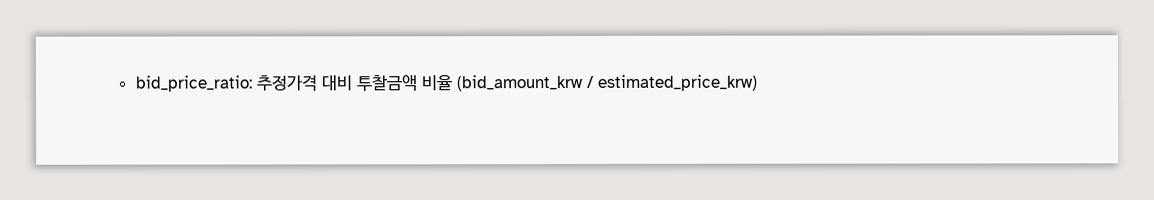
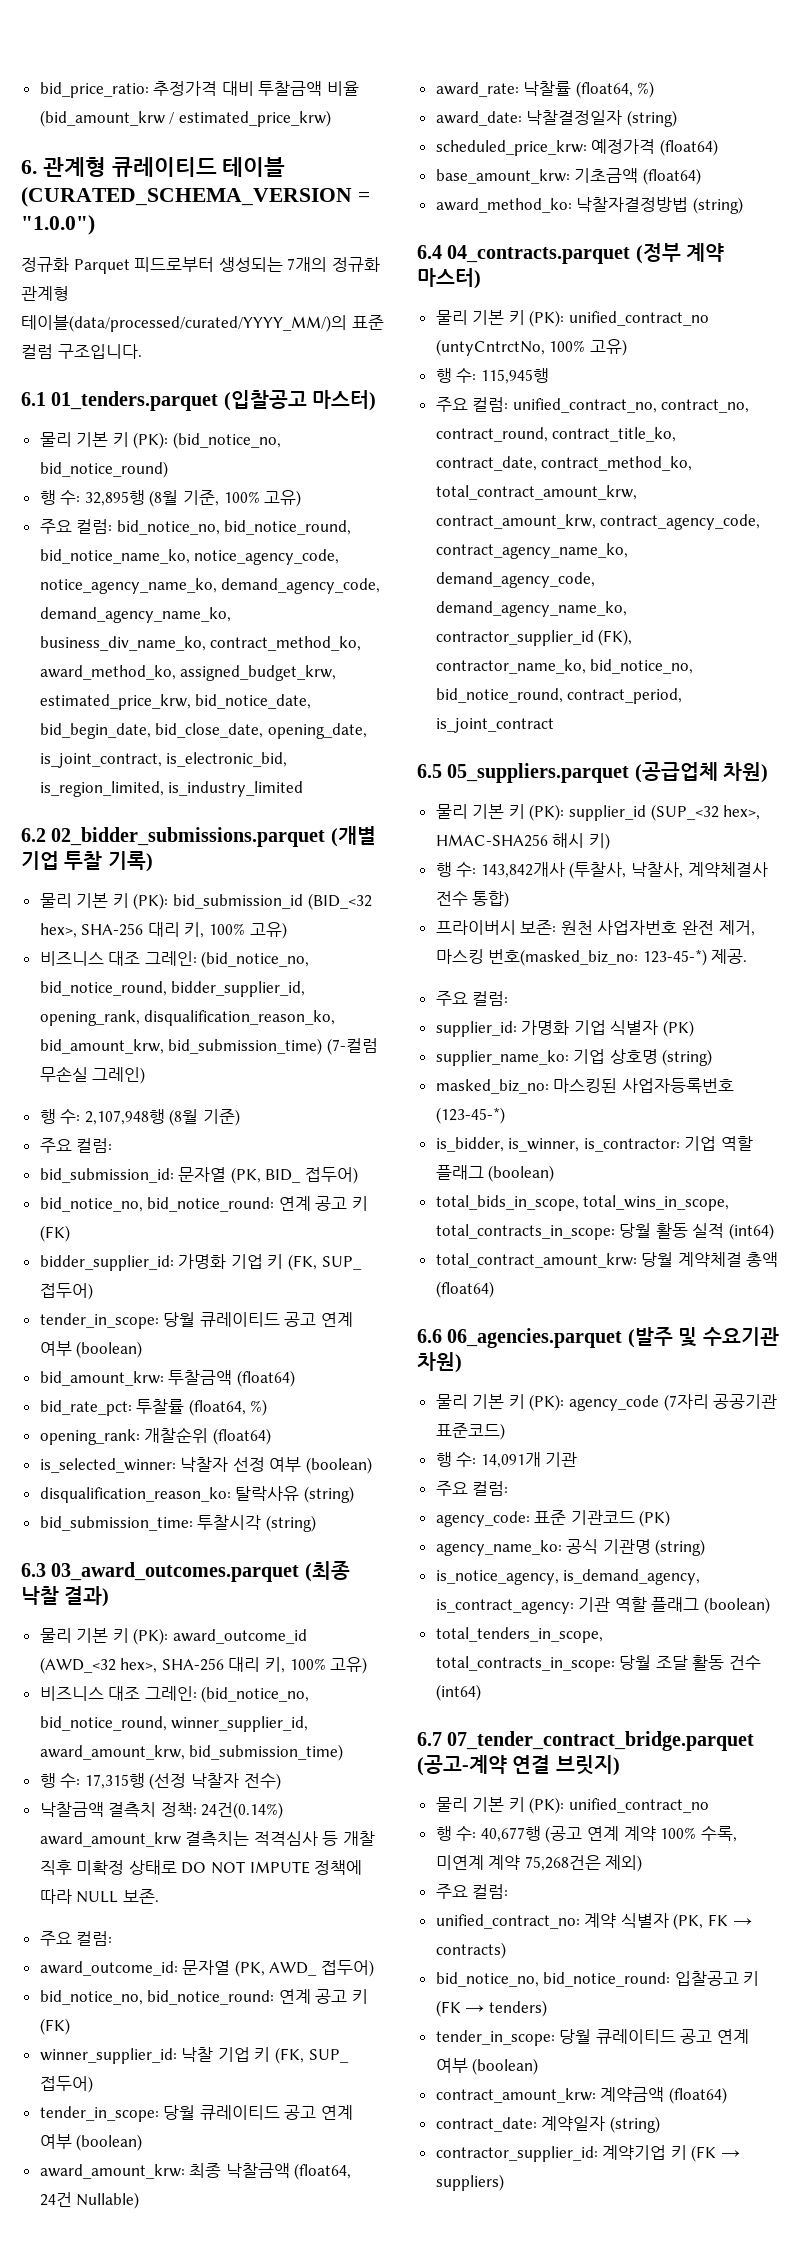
(757, 82) none -> [21,157,286,177] [21,187,370,207] [21,215,95,235] [21,257,380,274] [21,286,69,301] [21,315,384,332] [21,344,142,359] [21,390,377,411] [39,432,282,449] [39,461,168,478] [39,490,302,507] [39,519,352,535] [39,549,340,565] [39,578,381,594] [39,607,231,623] [39,636,362,651] [39,665,337,681] [39,694,312,710] [39,723,367,739] [39,752,288,768] [39,781,304,797] [21,826,376,847] [21,851,153,872] [39,893,372,910] [39,922,287,939] [39,951,310,968] [39,981,306,997] [39,1010,336,1026] [39,1038,378,1055] [39,1066,146,1084] [39,1109,241,1126] [39,1138,113,1153] [39,1167,359,1184] [39,1196,369,1212] [39,1225,70,1242] [39,1254,362,1271] [39,1283,93,1300] [39,1312,354,1329] [39,1341,143,1358] [39,1370,295,1387] [39,1399,268,1416] [39,1427,271,1445] [39,1457,373,1474] [39,1486,354,1503] [39,1515,316,1532] [21,1561,350,1582] [21,1586,110,1607] [39,1628,308,1645] [39,1657,368,1674] [39,1686,310,1703] [39,1716,309,1732] [39,1744,344,1761] [39,1773,281,1790] [39,1802,284,1819] [39,1831,376,1847] [39,1860,363,1875] [39,1889,159,1904] [39,1931,113,1946] [39,1960,375,1977] [39,1989,369,2005] [39,2018,70,2035] [39,2047,349,2064] [39,2076,93,2093] [39,2105,354,2122] [39,2134,143,2151] [39,2163,352,2180] [39,2192,140,2209] [435,81,655,98] [435,110,677,127] [435,139,718,156] [435,168,701,185] [435,197,743,214] [417,243,725,264] [417,268,481,289] [435,310,710,327] [435,339,627,356] [435,368,549,384] [435,397,750,413] [435,427,677,442] [435,456,693,471] [435,485,637,500] [435,514,761,530] [435,543,628,559] [435,572,595,588] [435,601,627,617] [435,629,633,646] [435,659,694,674] [435,688,683,704] [435,718,554,733] [417,762,769,783] [435,804,761,821] [435,833,610,850] [435,862,768,879] [435,891,510,908] [435,920,755,936] [435,949,748,966] [435,991,509,1006] [435,1020,695,1037] [435,1049,713,1066] [435,1078,734,1094] [435,1107,505,1124] [435,1136,754,1152] [435,1165,555,1182] [435,1195,730,1211] [435,1223,775,1240] [435,1252,779,1268] [435,1281,494,1298] [417,1327,779,1348] [417,1352,462,1373] [435,1394,778,1411] [435,1423,505,1440] [435,1452,578,1468] [435,1481,509,1496] [435,1510,671,1527] [435,1539,706,1556] [435,1569,701,1585] [435,1597,771,1614] [435,1627,603,1643] [435,1655,762,1672] [435,1684,481,1701] [417,1731,755,1751] [417,1755,620,1776] [435,1797,710,1814] [435,1826,737,1843] [435,1855,643,1872] [435,1884,509,1899] [435,1913,752,1930] [435,1942,506,1959] [435,1971,760,1987] [435,2000,547,2017] [435,2029,750,2046] [435,2058,539,2075] [435,2087,727,2104] [435,2116,660,2133] [435,2145,741,2162] [435,2174,504,2191] // 6. 관계형 큐레이티드 테이블 (CURATED_SCHEMA_VERSION = "1.0.0") // 정규화 Parquet 피드로부터 생성되는 7개의 정규화 관계형 테이블(data/processed/curated/YYYY_MM/)의 표준 컬럼 구조입니다. // 6.1 01_tenders.parquet (입찰공고 마스터) // 물리 기본 키 (PK): (bid_notice_no, bid_notice_round) // 행 수: 32,895행 (8월 기준, 100% 고유) // 주요 컬럼: bid_notice_no, bid_notice_round, bid_notice_name_ko, notice_agency_code, notice_agency_name_ko, demand_agency_code, demand_agency_name_ko, business_div_name_ko, contract_method_ko, award_method_ko, assigned_budget_krw, estimated_price_krw, bid_notice_date, bid_begin_date, bid_close_date, opening_date, is_joint_contract, is_electronic_bid, is_region_limited, is_industry_limited // 6.2 02_bidder_submissions.parquet (개별 기업 투찰 기록) // 물리 기본 키 (PK): bid_submission_id (BID_<32 hex>, SHA-256 대리 키, 100% 고유) // 비즈니스 대조 그레인: (bid_notice_no, bid_notice_round, bidder_supplier_id, opening_rank, disqualification_reason_ko, bid_amount_krw, bid_submission_time) (7-컬럼 무손실 그레인) // 행 수: 2,107,948행 (8월 기준) // 주요 컬럼: // bid_submission_id: 문자열 (PK, BID_ 접두어) // bid_notice_no, bid_notice_round: 연계 공고 키 (FK) // bidder_supplier_id: 가명화 기업 키 (FK, SUP_ 접두어) // tender_in_scope: 당월 큐레이티드 공고 연계 여부 (boolean) // bid_amount_krw: 투찰금액 (float64) // bid_rate_pct: 투찰률 (float64, %) // opening_rank: 개찰순위 (float64) // is_selected_winner: 낙찰자 선정 여부 (boolean) // disqualification_reason_ko: 탈락사유 (string) // bid_submission_time: 투찰시각 (string) // 6.3 03_award_outcomes.parquet (최종 낙찰 결과) // 물리 기본 키 (PK): award_outcome_id (AWD_<32 hex>, SHA-256 대리 키, 100% 고유) // 비즈니스 대조 그레인: (bid_notice_no, bid_notice_round, winner_supplier_id, award_amount_krw, bid_submission_time) // 행 수: 17,315행 (선정 낙찰자 전수) // 낙찰금액 결측치 정책: 24건(0.14%) award_amount_krw 결측치는 적격심사 등 개찰 직후 미확정 상태로 DO NOT IMPUTE 정책에 따라 NULL 보존. // 주요 컬럼: // award_outcome_id: 문자열 (PK, AWD_ 접두어) // bid_notice_no, bid_notice_round: 연계 공고 키 (FK) // winner_supplier_id: 낙찰 기업 키 (FK, SUP_ 접두어) // tender_in_scope: 당월 큐레이티드 공고 연계 여부 (boolean) // award_amount_krw: 최종 낙찰금액 (float64, 24건 Nullable) // award_rate: 낙찰률 (float64, %) // award_date: 낙찰결정일자 (string) // scheduled_price_krw: 예정가격 (float64) // base_amount_krw: 기초금액 (float64) // award_method_ko: 낙찰자결정방법 (string) // 6.4 04_contracts.parquet (정부 계약 마스터) // 물리 기본 키 (PK): unified_contract_no (untyCntrctNo, 100% 고유) // 행 수: 115,945행 // 주요 컬럼: unified_contract_no, contract_no, contract_round, contract_title_ko, contract_date, contract_method_ko, total_contract_amount_krw, contract_amount_krw, contract_agency_code, contract_agency_name_ko, demand_agency_code, demand_agency_name_ko, contractor_supplier_id (FK), contractor_name_ko, bid_notice_no, bid_notice_round, contract_period, is_joint_contract // 6.5 05_suppliers.parquet (공급업체 차원) // 물리 기본 키 (PK): supplier_id (SUP_<32 hex>, HMAC-SHA256 해시 키) // 행 수: 143,842개사 (투찰사, 낙찰사, 계약체결사 전수 통합) // 프라이버시 보존: 원천 사업자번호 완전 제거, 마스킹 번호(masked_biz_no: 123-45-*) 제공. // 주요 컬럼: // supplier_id: 가명화 기업 식별자 (PK) // supplier_name_ko: 기업 상호명 (string) // masked_biz_no: 마스킹된 사업자등록번호 (123-45-*) // is_bidder, is_winner, is_contractor: 기업 역할 플래그 (boolean) // total_bids_in_scope, total_wins_in_scope, total_contracts_in_scope: 당월 활동 실적 (int64) // total_contract_amount_krw: 당월 계약체결 총액 (float64) // 6.6 06_agencies.parquet (발주 및 수요기관 차원) // 물리 기본 키 (PK): agency_code (7자리 공공기관 표준코드) // 행 수: 14,091개 기관 // 주요 컬럼: // agency_code: 표준 기관코드 (PK) // agency_name_ko: 공식 기관명 (string) // is_notice_agency, is_demand_agency, is_contract_agency: 기관 역할 플래그 (boolean) // total_tenders_in_scope, total_contracts_in_scope: 당월 조달 활동 건수 (int64) // 6.7 07_tender_contract_bridge.parquet (공고-계약 연결 브릿지) // 물리 기본 키 (PK): unified_contract_no // 행 수: 40,677행 (공고 연계 계약 100% 수록, 미연계 계약 75,268건은 제외) // 주요 컬럼: // unified_contract_no: 계약 식별자 (PK, FK → contracts) // bid_notice_no, bid_notice_round: 입찰공고 키 (FK → tenders) // tender_in_scope: 당월 큐레이티드 공고 연계 여부 (boolean) // contract_amount_krw: 계약금액 (float64) // contract_date: 계약일자 (string) // contractor_supplier_id: 계약기업 키 (FK → suppliers)

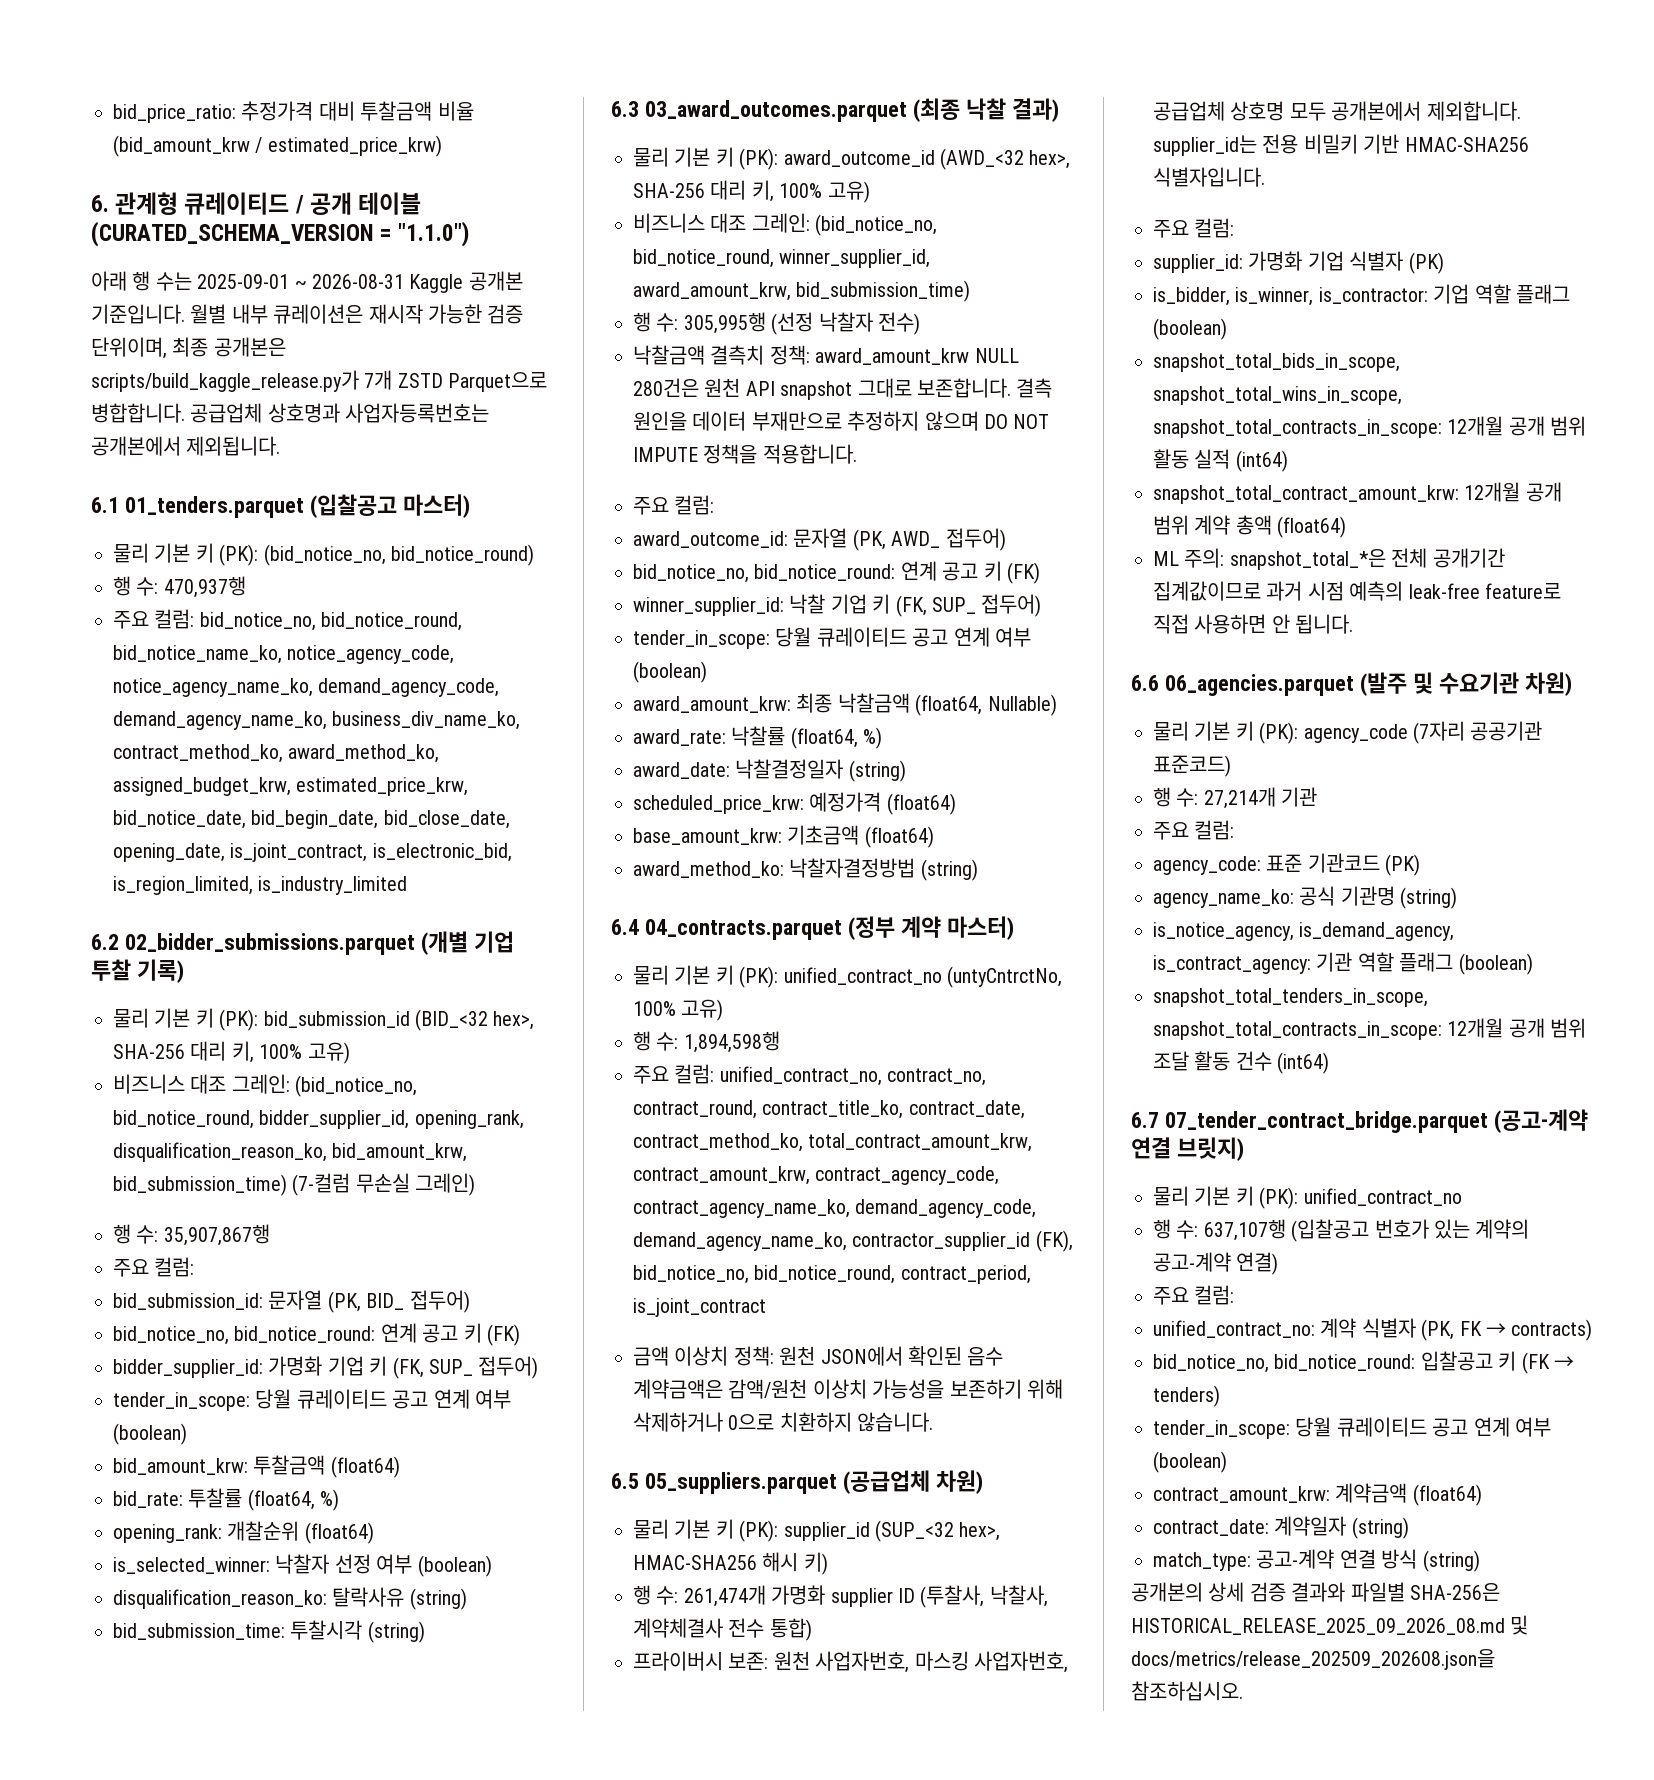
(217, 167) none -> [294,192,352,215] / 공개
[21,215,95,235] [21,257,380,274] [21,286,69,301] [21,315,384,332] [21,344,142,359] "1.0.0") // 정규화 Parquet 피드로부터 생성되는 7개의 정규화 관계형 테이블(data/processed/curated/YYYY_MM/)의 표준 컬럼 구조입니다. -> [398,221,470,247] [91,271,523,293] [91,304,524,324] [91,337,286,359] [91,370,548,392] [91,403,490,423] [91,436,281,456] "1.1.0") // 아래 행 수는 2025-09-01 ~ 2026-08-31 Kaggle 공개본 기준입니다. 월별 내부 큐레이션은 재시작 가능한 검증 단위이며, 최종 공개본은 scripts/build_kaggle_release.py가 7개 ZSTD Parquet으로 병합합니다. 공급업체 상호명과 사업자등록번호는 공개본에서 제외됩니다.
[84,490,302,507] 32,895행 (8월 기준, 100% 고유) -> [163,576,246,598] 470,937행
[84,1109,241,1126] 2,107,948행 (8월 기준) -> [163,1224,270,1246] 35,907,867행
[39,1400,132,1416] bid_rate_pct: -> [113,1491,183,1508] bid_rate:
[84,1773,145,1789] 17,315행 -> [683,312,766,334] 305,995행
[201,1802,284,1819] [39,1831,376,1847] [39,1860,363,1875] [39,1889,159,1904] 24건(0.14%) award_amount_krw 결측치는 적격심사 등 개찰 직후 미확정 상태로 DO NOT IMPUTE 정책에 따라 NULL 보존. -> [815,348,1019,365] [633,378,1053,400] [633,411,1050,431] [633,444,857,464] award_amount_krw NULL 280건은 원천 API snapshot 그대로 보존합니다. 결측 원인을 데이터 부재만으로 추정하지 않으며 DO NOT IMPUTE 정책을 적용합니다.
[39,2192,72,2207] 24건 -> (983, 705) none
[480,368,549,384] 115,945행 -> [683,1031,780,1053] 1,894,598행
[435,659,586,674] contractor_name_ko, -> (1073, 1241) none
(554, 725) none -> [633,1346,1004,1366] [633,1379,1063,1399] [633,1412,934,1432] // 금액 이상치 정책: 원천 JSON에서 확인된 음수 계약금액은 감액/원천 이상치 가능성을 보존하기 위해 삭제하거나 0으로 치환하지 않습니다.
[480,862,565,878] 143,842개사 -> [683,1585,915,1607] 261,474개 가명화 supplier ID
[597,920,755,936] [435,949,748,966] 사업자번호 완전 제거, 마스킹 번호(masked_biz_no: 123-45-*) 제공. -> [815,1651,1068,1673] [1153,101,1521,121] [1153,134,1529,156] [1153,167,1265,187] 사업자번호, 마스킹 사업자번호, 공급업체 상호명 모두 공개본에서 제외합니다. supplier_id는 전용 비밀키 기반 HMAC-SHA256 식별자입니다.
[435,1049,713,1066] [435,1078,734,1094] [435,1107,505,1124] // supplier_name_ko: 기업 상호명 (string) // masked_biz_no: 마스킹된 사업자등록번호 (123-45-*) -> (1444, 263) none
[435,1195,730,1211] [435,1223,775,1240] [435,1252,779,1268] [435,1281,494,1298] total_bids_in_scope, total_wins_in_scope, total_contracts_in_scope: 당월 활동 실적 (int64) // total_contract_amount_krw: 당월 계약체결 총액 (float64) -> [1153,353,1400,372] [1153,386,1402,405] [1153,416,1587,438] [1153,449,1288,472] [1153,482,1562,504] [1153,515,1347,538] [1153,548,1505,570] [1153,581,1561,601] [1153,614,1354,634] snapshot_total_bids_in_scope, snapshot_total_wins_in_scope, snapshot_total_contracts_in_scope: 12개월 공개 범위 활동 실적 (int64) // snapshot_total_contract_amount_krw: 12개월 공개 범위 계약 총액 (float64) // ML 주의: snapshot_total_*은 전체 공개기간 집계값이므로 과거 시점 예측의 leak-free feature로 직접 사용하면 안 됩니다.
[480,1452,541,1468] 14,091개 -> [1203,787,1276,809] 27,214개
[435,1627,603,1643] [435,1655,652,1672] total_tenders_in_scope, total_contracts_in_scope: 당월 -> [1153,988,1428,1007] [1153,1018,1587,1040] snapshot_total_tenders_in_scope, snapshot_total_contracts_in_scope: 12개월 공개 범위
[480,1826,737,1843] [435,1855,643,1872] 40,677행 (공고 연계 계약 100% 수록, 미연계 계약 75,268건은 제외) -> [1203,1219,1530,1242] [1153,1252,1279,1275] 637,107행 (입찰공고 번호가 있는 계약의 공고-계약 연결)
[435,2145,741,2162] [435,2174,504,2191] contractor_supplier_id: 계약기업 키 (FK → suppliers) -> [1153,1549,1480,1572] [1131,1582,1500,1602] [1131,1615,1529,1635] [1131,1649,1495,1670] [1131,1681,1243,1701] match_type: 공고-계약 연결 방식 (string) // 공개본의 상세 검증 결과와 파일별 SHA-256은 HISTORICAL_RELEASE_2025_09_2026_08.md 및 docs/metrics/release_202509_202608.json을 참조하십시오.

